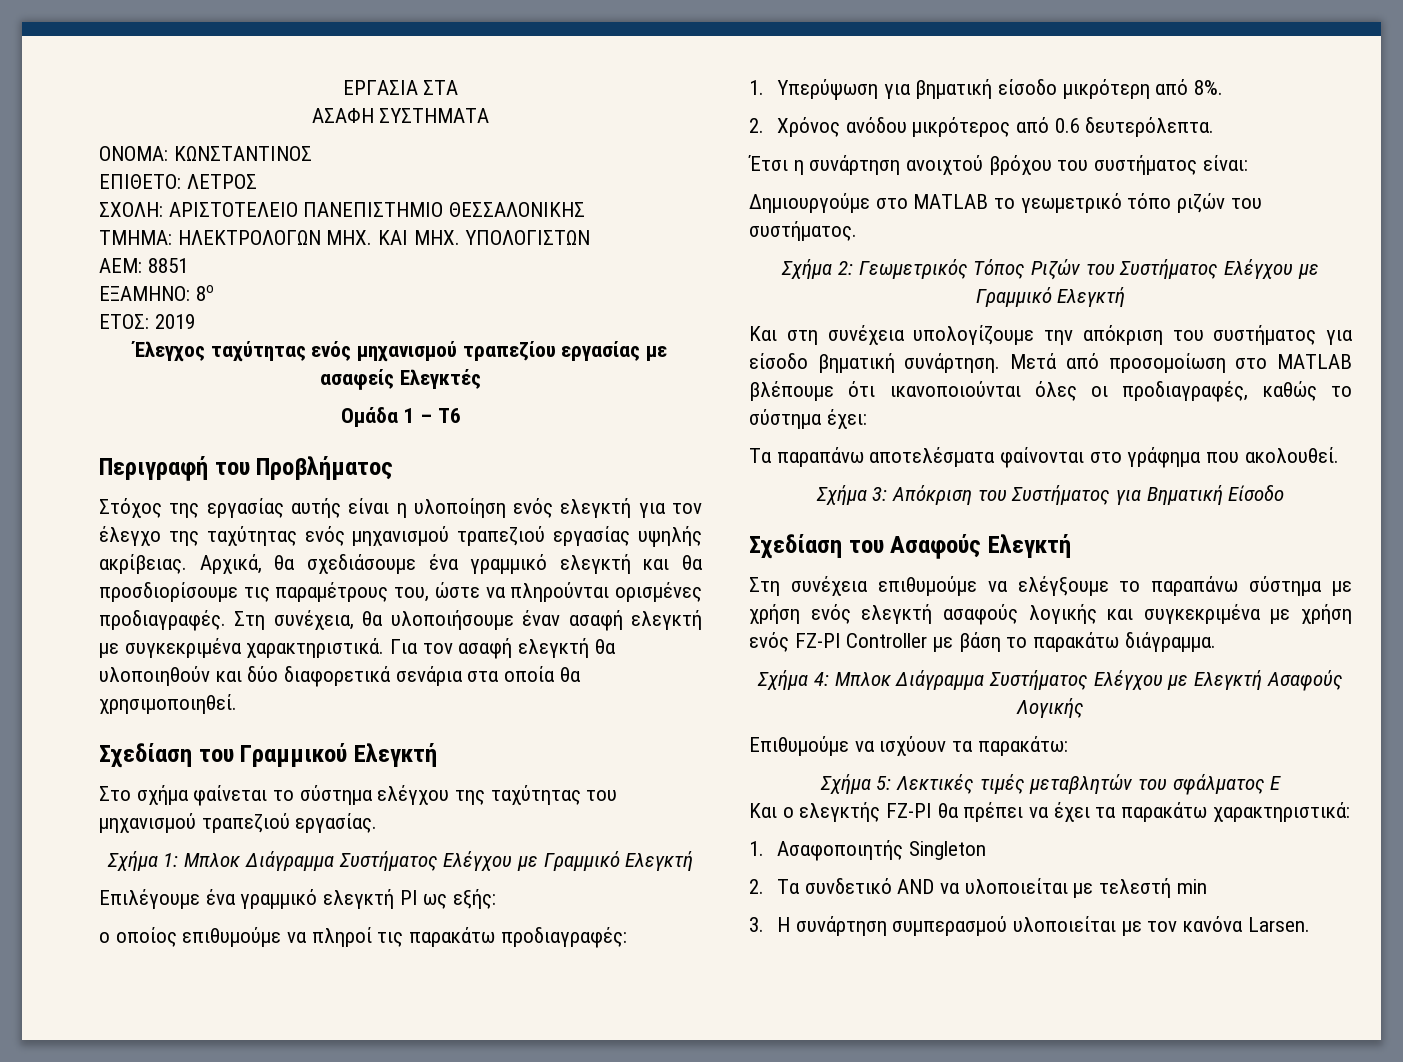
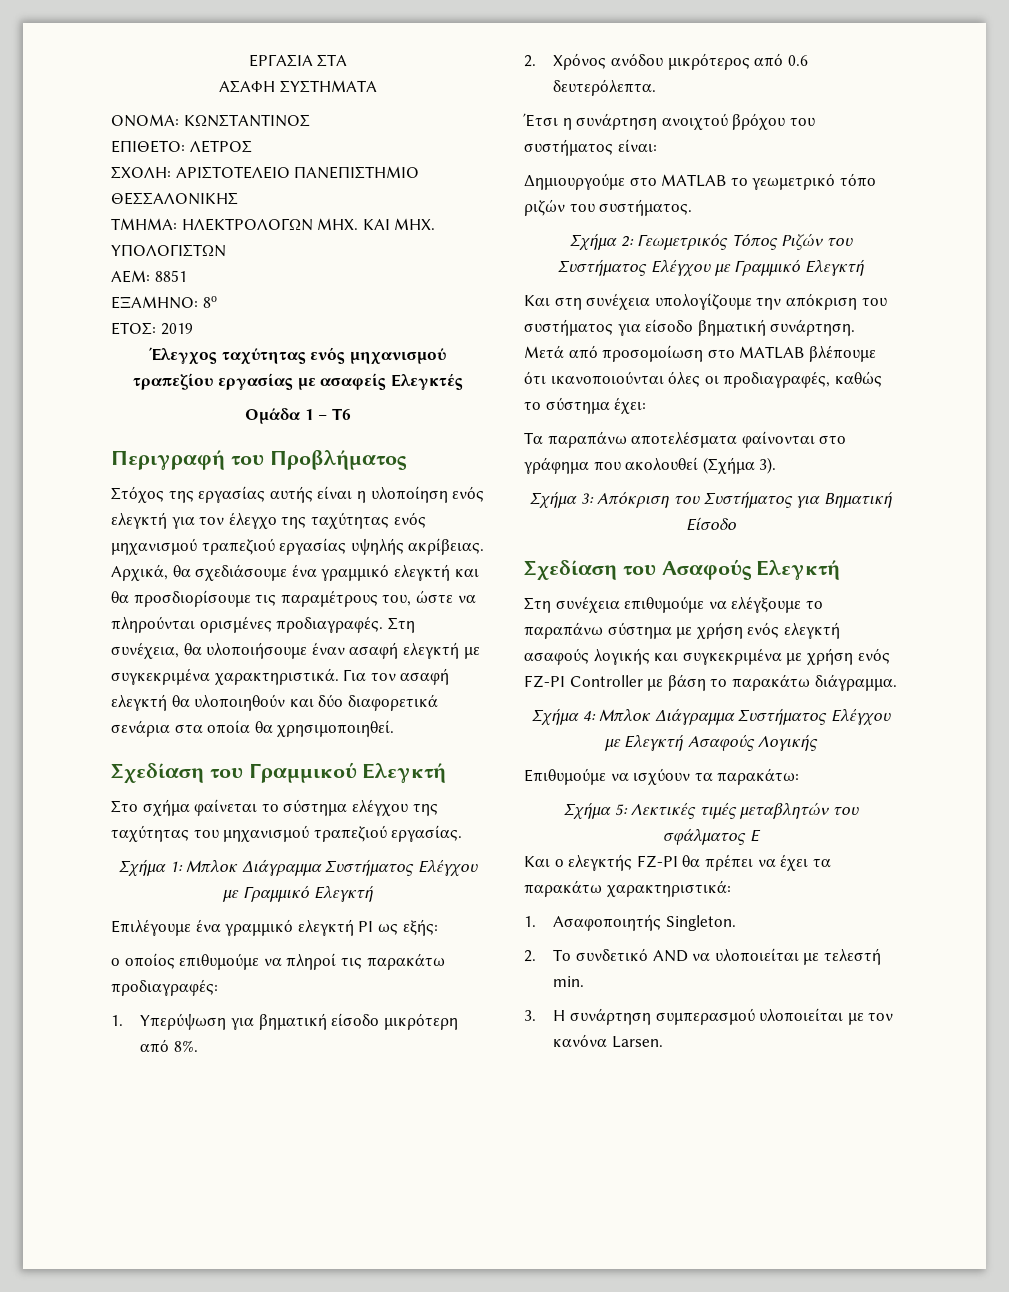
[1244,447,1339,463] ακολουθεί. -> [625,457,777,474] ακολουθεί (Σχήμα 3).
[908,841,986,860] [749,879,801,894] Singleton // 2. Τα -> [666,915,737,931] [524,949,572,962] Singleton. // 2. Το
[1176,879,1207,894] min -> [553,976,585,987] min.

